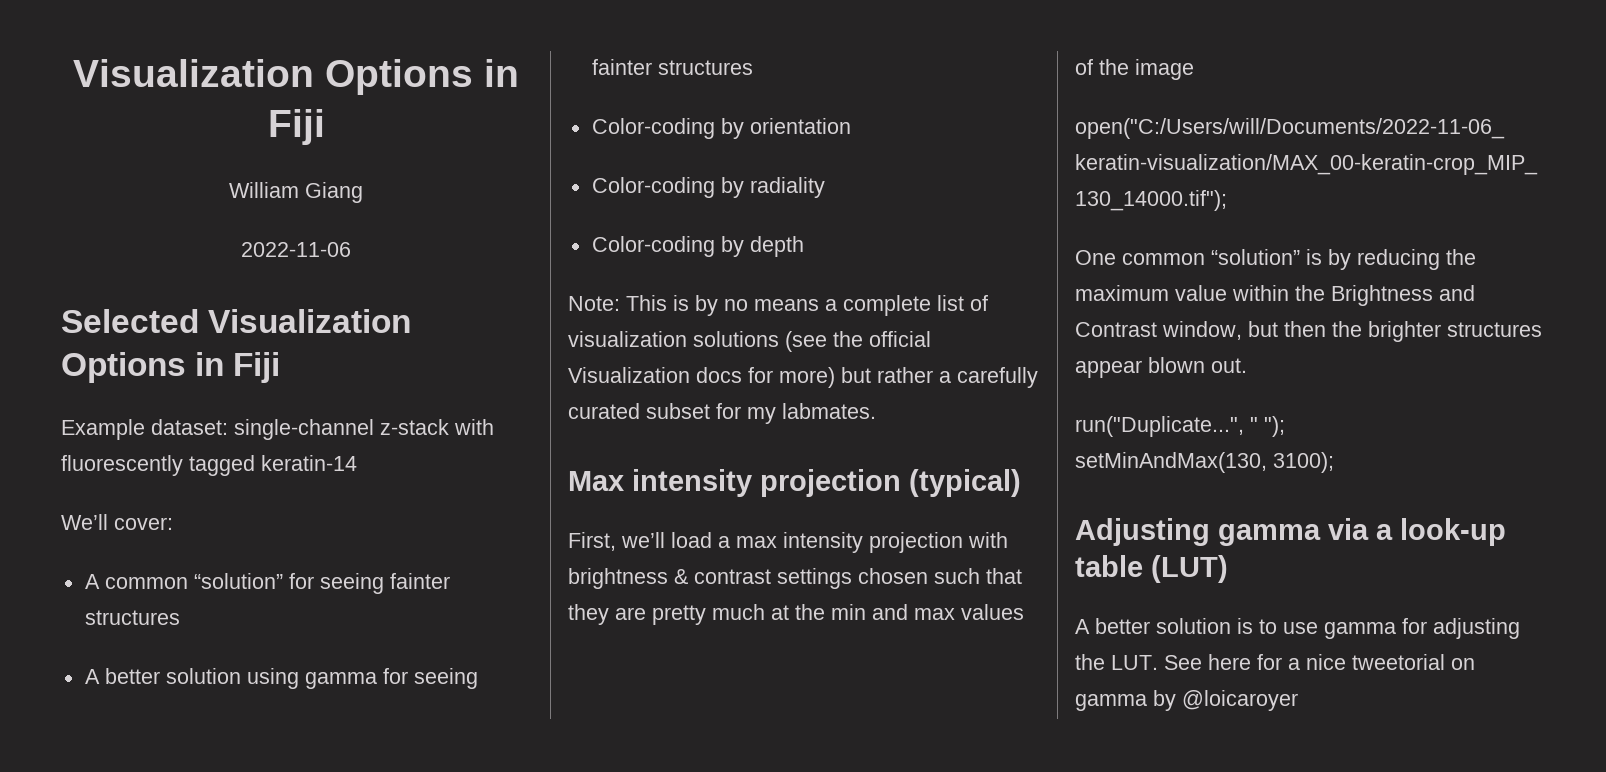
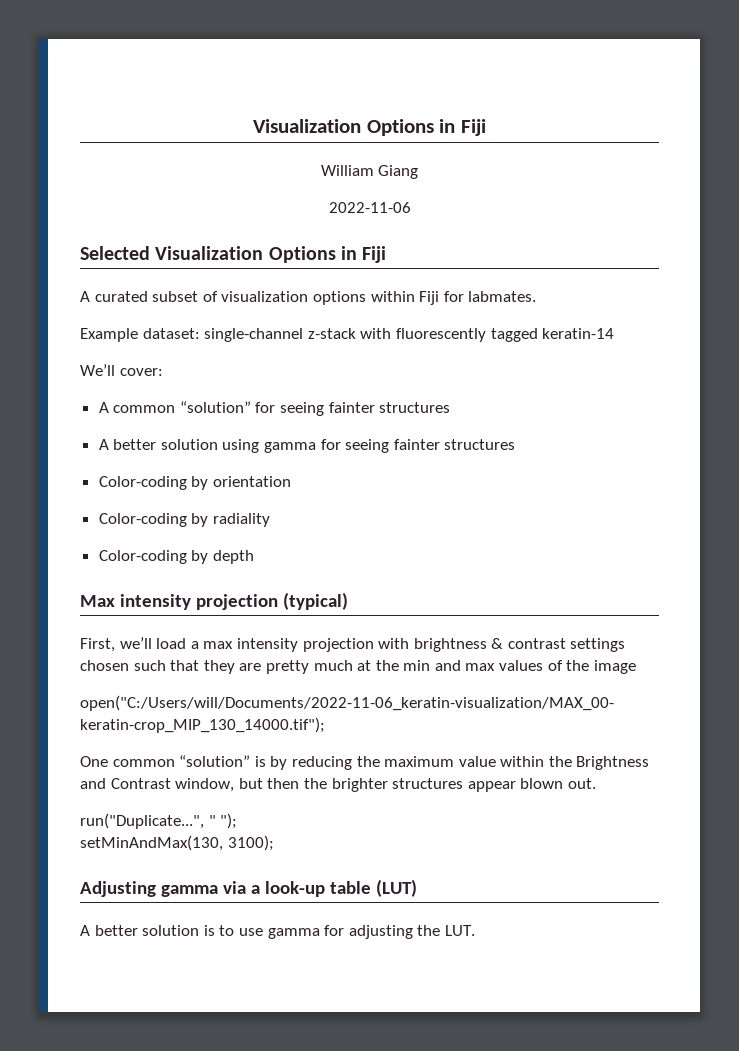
(281, 367) none -> [80,291,537,305] // A curated subset of visualization options within Fiji for labmates.
[568,295,988,316] [568,331,931,352] [568,367,1038,388] [568,403,876,424] // Note: This is by no means a complete list of visualization solutions (see the official Visualization docs for more) but rather a carefully curated subset for my labmates. -> (254, 557) none
[1164,654,1475,670] [1075,690,1298,711] See here for a nice tweetorial on gamma by @loicaroyer -> (475, 930) none

